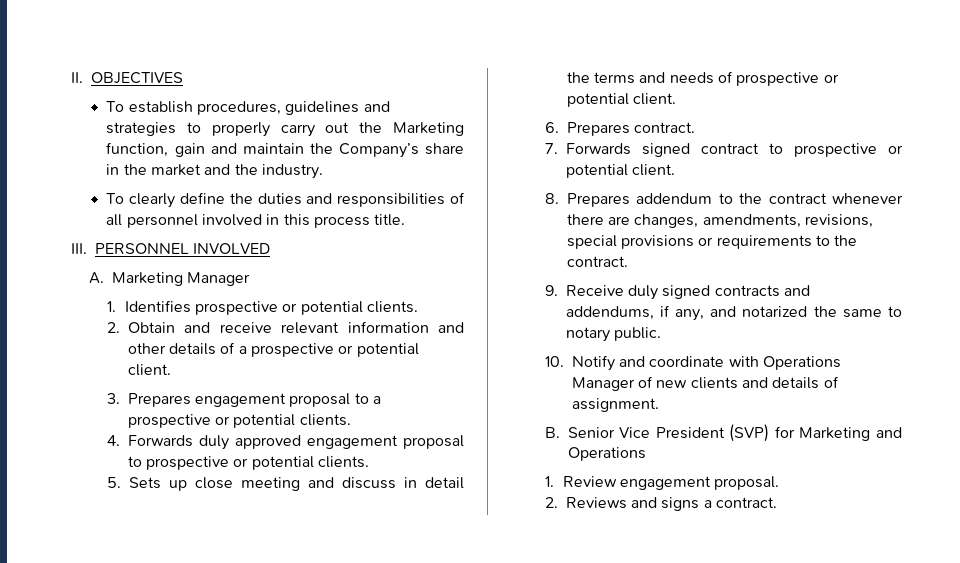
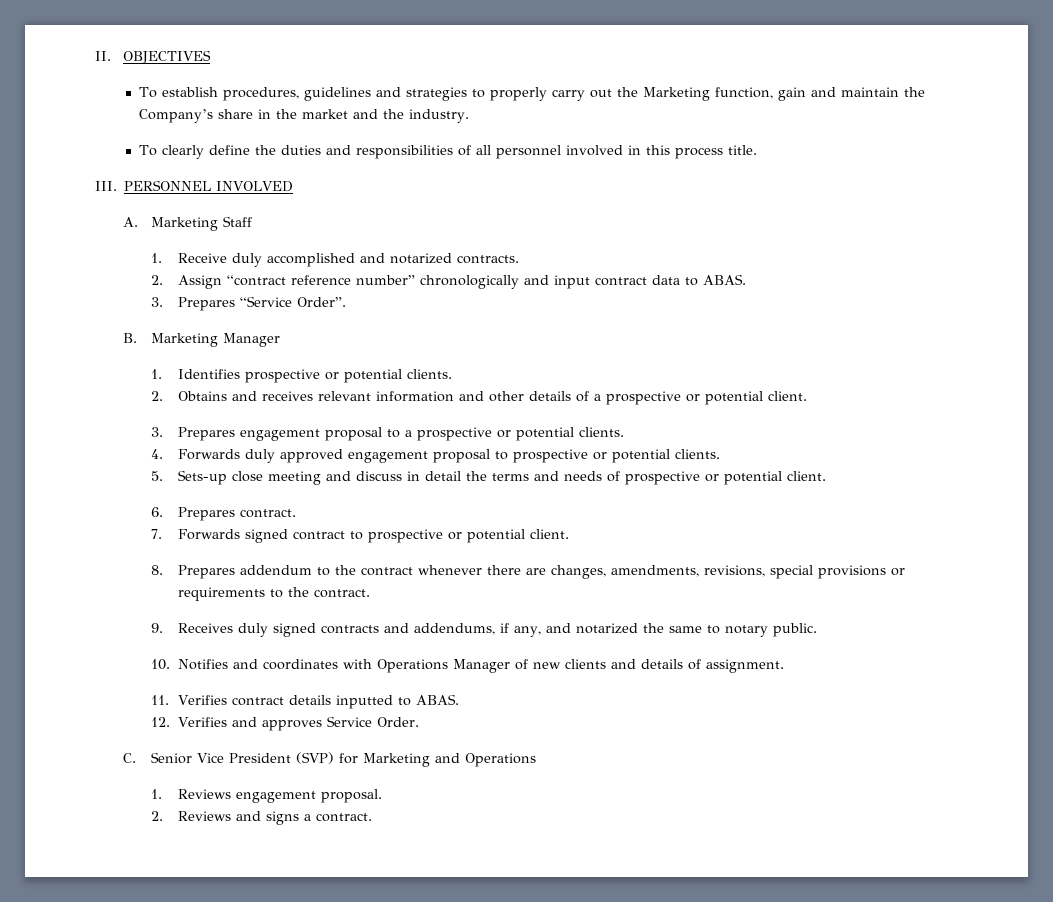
(183, 279) none -> [222,216,252,227] [150,253,520,267] [150,274,747,289] [150,296,347,311] [122,333,218,347] Staff // 1. Receive duly accomplished and notarized contracts. // 2. Assign “contract reference number” chronologically and input contract data to ABAS. // 3. Prepares “Service Order”. // B. Marketing
[127,322,272,333] Obtain and receive -> [178,391,314,401] Obtains and receives
[128,477,187,491] Sets up -> [178,470,228,485] Sets-up
[565,285,624,296] Receive -> [178,623,234,633] Receives
[571,355,725,371] Notify and coordinate -> [178,659,339,670] Notifies and coordinates
[544,427,560,438] B. -> [150,694,460,709] [150,716,420,731] [122,753,136,763] 11. Verifies contract details inputted to ABAS. // 12. Verifies and approves Service Order. // C.
[562,476,617,487] Review -> [178,789,232,799] Reviews

